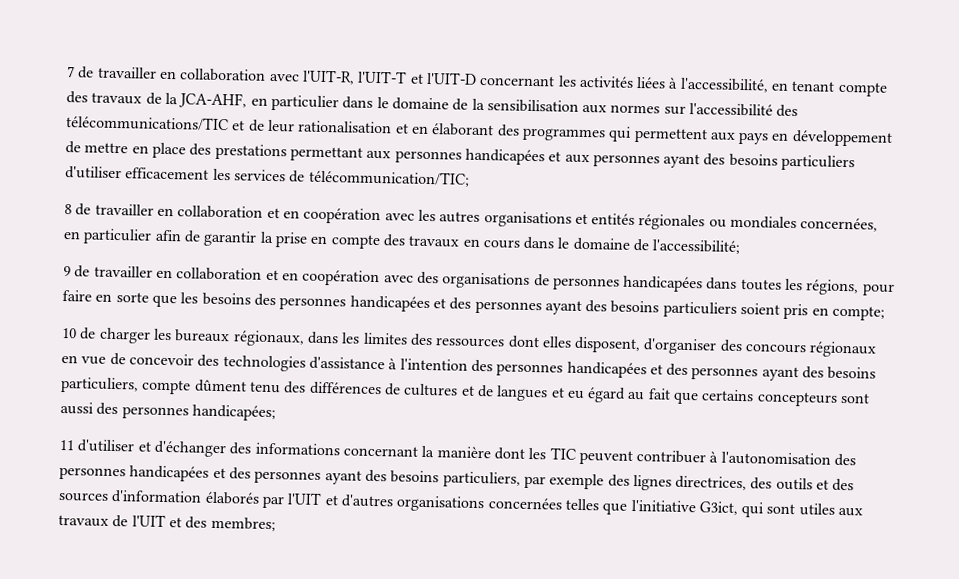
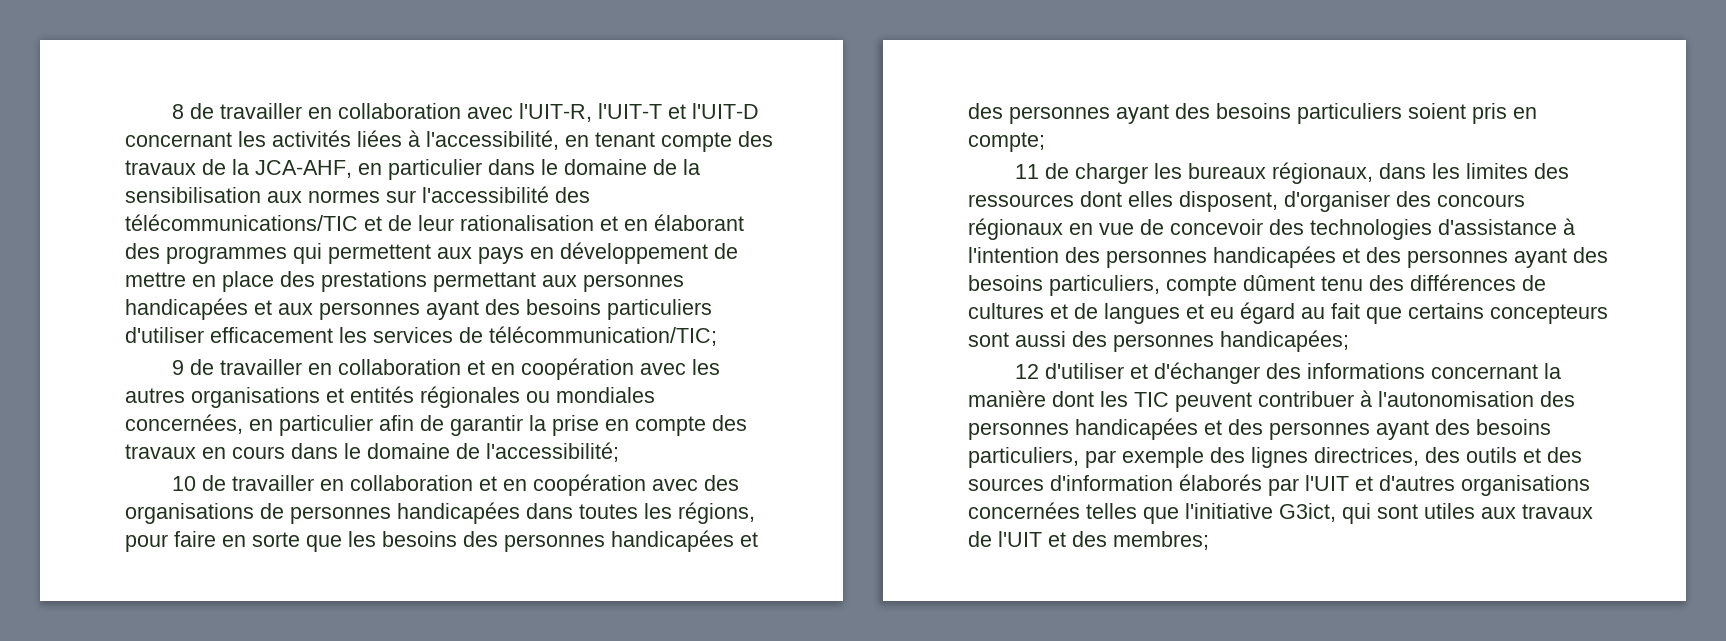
[67,66,75,78] 7 -> [171,104,184,119] 8
[64,204,72,215] 8 -> [171,360,184,375] 9
[63,266,71,277] 9 -> [171,476,196,491] 10
[61,327,77,339] 10 -> [1014,164,1039,179] 11
[59,439,75,451] 11 -> [1014,364,1039,379] 12

